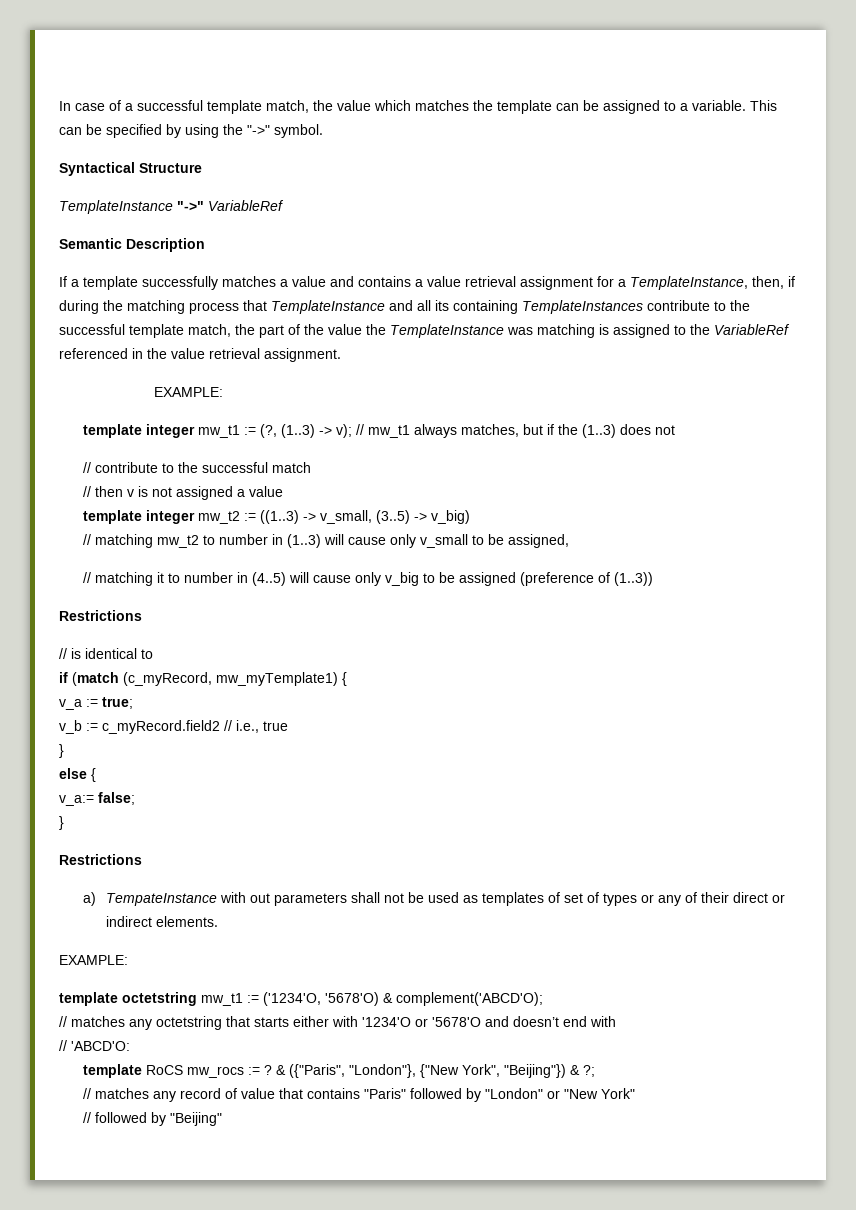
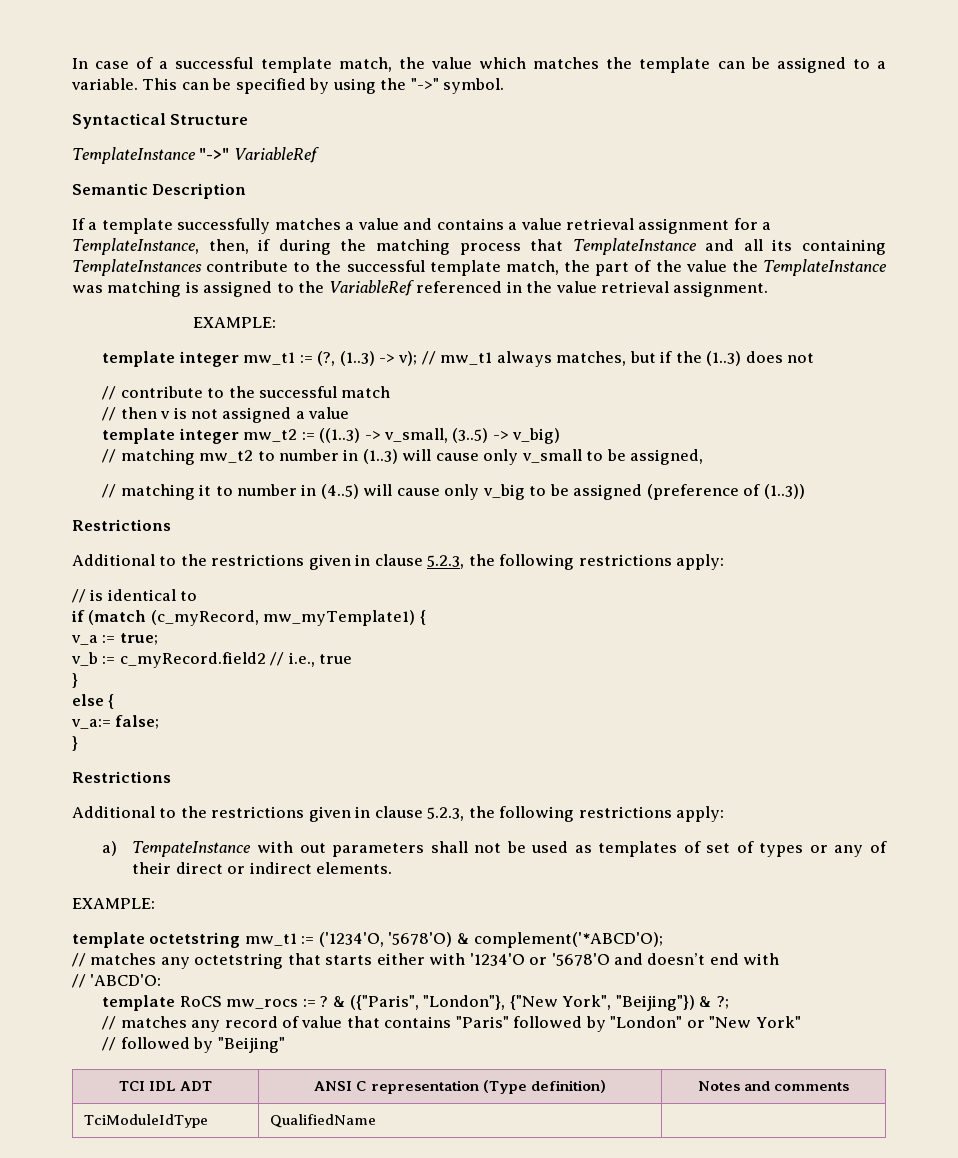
(142, 615) none -> [72,554,725,570] // Additional to the restrictions given in clause 5.2.3, the following restrictions apply:
(142, 859) none -> [72,806,725,822] // Additional to the restrictions given in clause 5.2.3, the following restrictions apply:
[396,992,543,1006] complement('ABCD'O); -> [474,932,664,948] complement('*ABCD'O);
(222, 1119) none -> [118,1081,213,1091] [314,1080,606,1094] [697,1081,850,1091] [84,1114,209,1128] [270,1114,377,1128] // TCI IDL ADT | ANSI C representation (Type definition) | Notes and comments // TciModuleIdType | QualifiedName |

